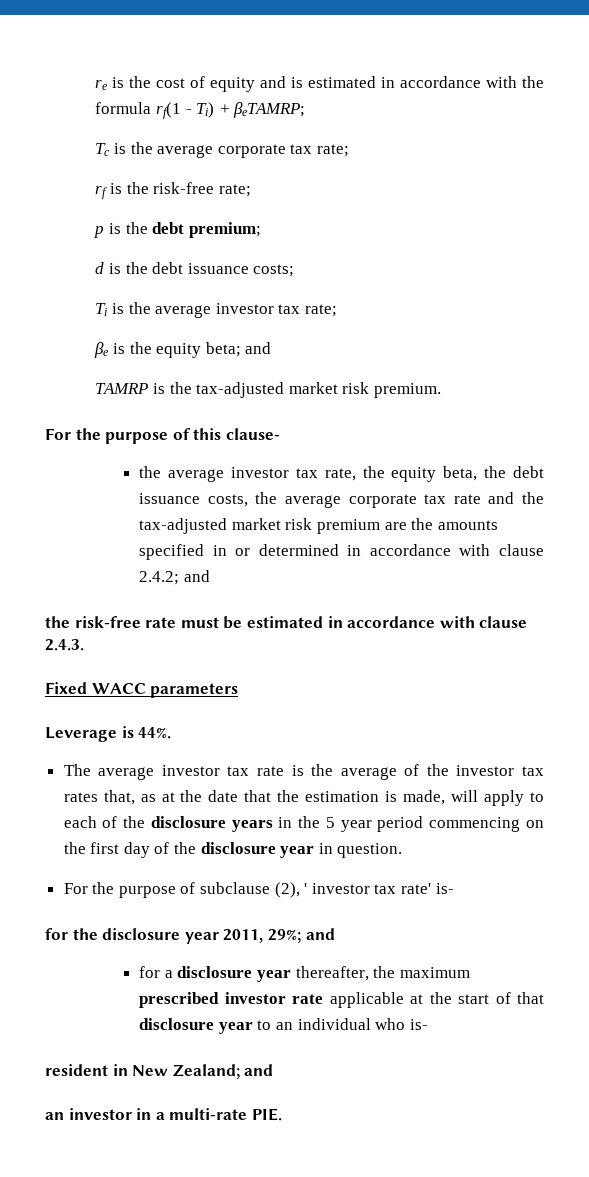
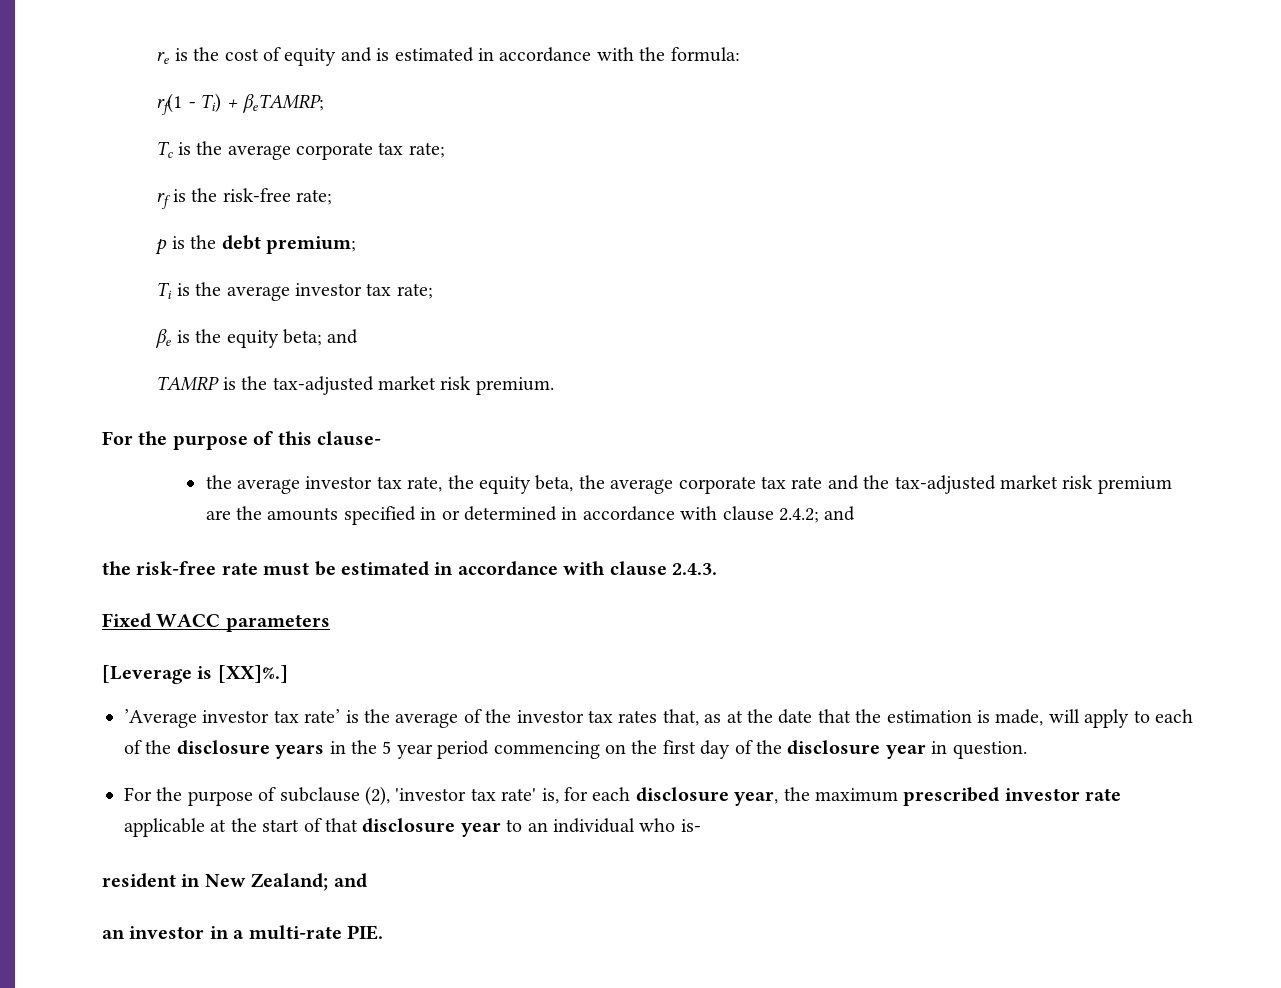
[95,102,152,114] formula -> [670,47,740,62] formula: //
[95,262,295,277] // d is the debt issuance costs; -> (356, 245) none
[513,466,545,478] [139,492,278,507] debt issuance costs, the -> (605, 482) none
[45,726,172,742] [63,764,284,780] Leverage is 44%. // The average investor tax rate -> [102,665,288,684] [124,709,341,728] [Leverage is [XX]%.] // ’Average investor tax rate’
[304,883,454,894] [45,928,335,944] [139,966,369,982] ' investor tax rate' is- // for the disclosure year 2011, 29%; and // for a disclosure year thereafter, -> [395,787,779,806] 'investor tax rate' is, for each disclosure year,

